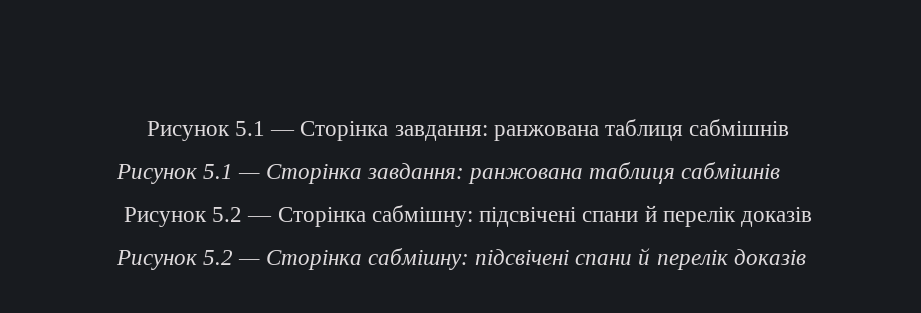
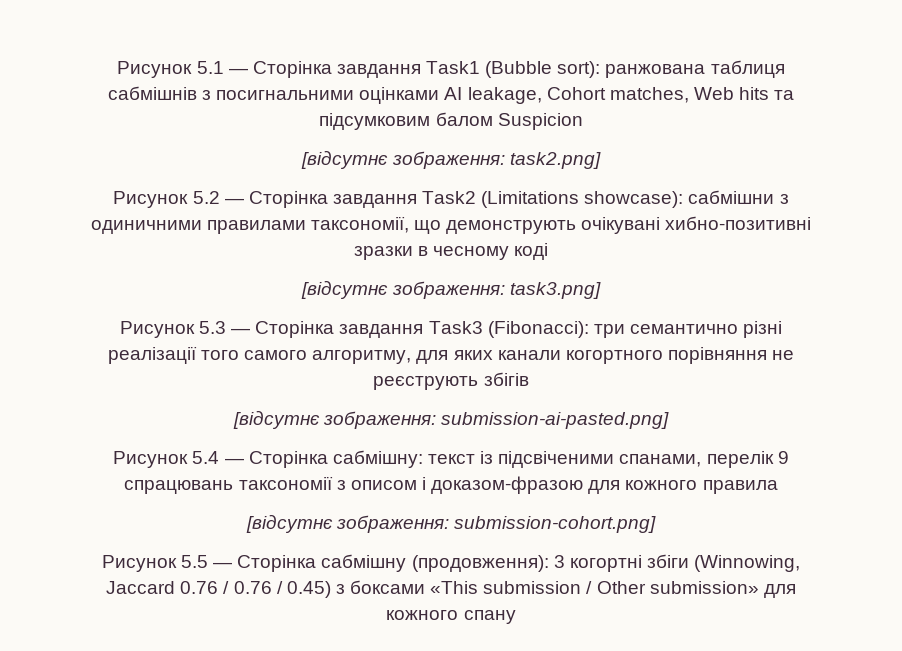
[146,119,790,141] [116,162,781,184] [124,205,812,227] [116,248,806,270] Рисунок 5.1 — Сторінка завдання: ранжована таблиця сабмішнів // Рисунок 5.1 — Сторінка завдання: ранжована таблиця сабмішнів // Рисунок 5.2 — Сторінка сабмішну: підсвічені спани й перелік доказів // Рисунок 5.2 — Сторінка сабмішну: підсвічені спани й перелік доказів -> [117,60,785,78] [107,86,795,104] [319,112,583,130] [301,150,601,169] [113,190,789,208] [90,216,812,234] [353,243,549,260] [301,280,601,299] [119,321,783,338] [107,346,795,364] [373,372,529,390] [232,410,670,429] [113,450,789,468] [124,476,778,494] [245,514,657,533] [101,554,801,572] [106,580,796,598] [386,610,516,624] Рисунок 5.1 — Сторінка завдання Task1 (Bubble sort): ранжована таблиця сабмішнів з посигнальними оцінками AI leakage, Cohort matches, Web hits та підсумковим балом Suspicion // [відсутнє зображення: task2.png] // Рисунок 5.2 — Сторінка завдання Task2 (Limitations showcase): сабмішни з одиничними правилами таксономії, що демонструють очікувані хибно-позитивні зразки в чесному коді // [відсутнє зображення: task3.png] // Рисунок 5.3 — Сторінка завдання Task3 (Fibonacci): три семантично різні реалізації того самого алгоритму, для яких канали когортного порівняння не реєструють збігів // [відсутнє зображення: submission-ai-pasted.png] // Рисунок 5.4 — Сторінка сабмішну: текст із підсвіченими спанами, перелік 9 спрацювань таксономії з описом і доказом-фразою для кожного правила // [відсутнє зображення: submission-cohort.png] // Рисунок 5.5 — Сторінка сабмішну (продовження): 3 когортні збіги (Winnowing, Jaccard 0.76 / 0.76 / 0.45) з боксами «This submission / Other submission» для кожного спану

